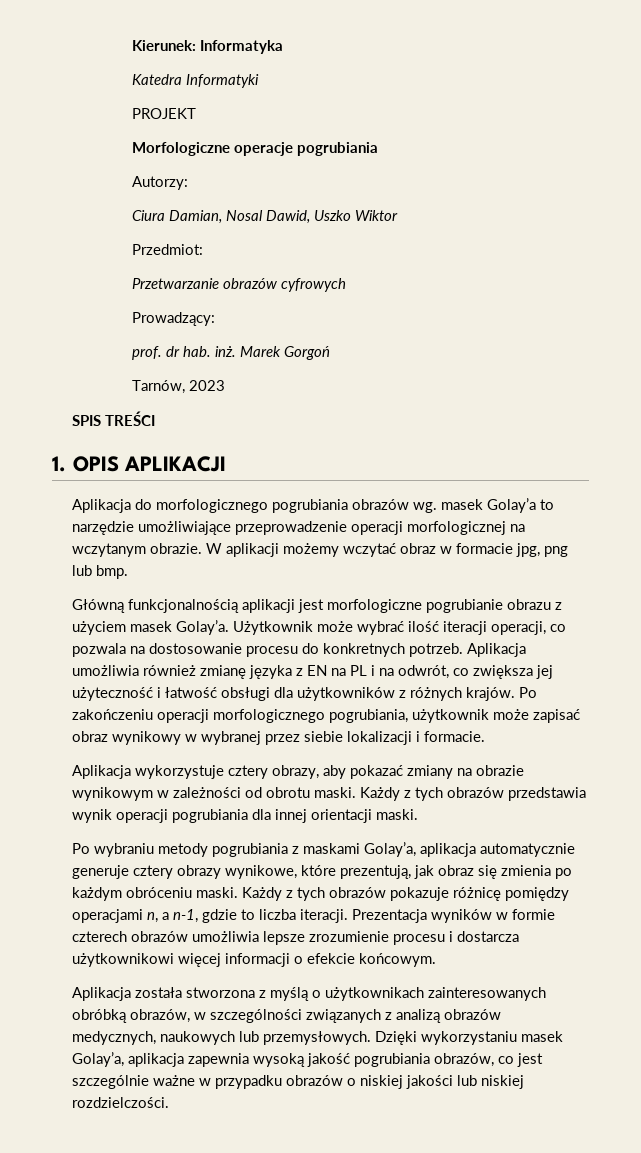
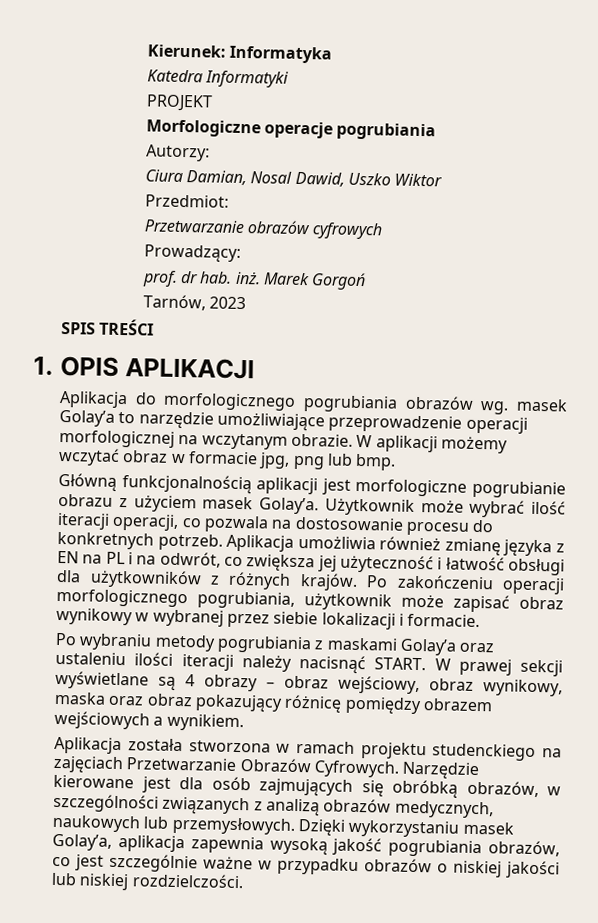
[72,765,525,779] [72,787,587,801] [72,809,419,823] // Aplikacja wykorzystuje cztery obrazy, aby pokazać zmiany na obrazie wynikowym w zależności od obrotu maski. Każdy z tych obrazów przedstawia wynik operacji pogrubiania dla innej orientacji maski. -> (481, 620) none
[364,842,576,857] [72,865,573,879] [72,887,570,901] [72,909,556,923] [72,931,520,945] [72,953,437,967] [72,987,547,1001] Golay’a, aplikacja automatycznie generuje cztery obrazy wynikowe, które prezentują, jak obraz się zmienia po każdym obróceniu maski. Każdy z tych obrazów pokazuje różnicę pomiędzy operacjami n, a n-1, gdzie to liczba iteracji. Prezentacja wyników w formie czterech obrazów umożliwia lepsze zrozumienie procesu i dostarcza użytkownikowi więcej informacji o efekcie końcowym. // Aplikacja została stworzona z myślą o użytkownikach zainteresowanych -> [400,638,495,656] [55,651,563,677] [55,670,563,697] [54,691,494,715] [54,710,244,732] [54,736,562,762] [53,755,480,780] [53,774,384,797] Golay’a oraz ustaleniu ilości iteracji należy nacisnąć START. W prawej sekcji wyświetlane są 4 obrazy – obraz wejściowy, obraz wynikowy, maska oraz obraz pokazujący różnicę pomiędzy obrazem wejściowych a wynikiem. // Aplikacja została stworzona w ramach projektu studenckiego na zajęciach Przetwarzanie Obrazów Cyfrowych. Narzędzie kierowane jest dla osób zajmujących się

